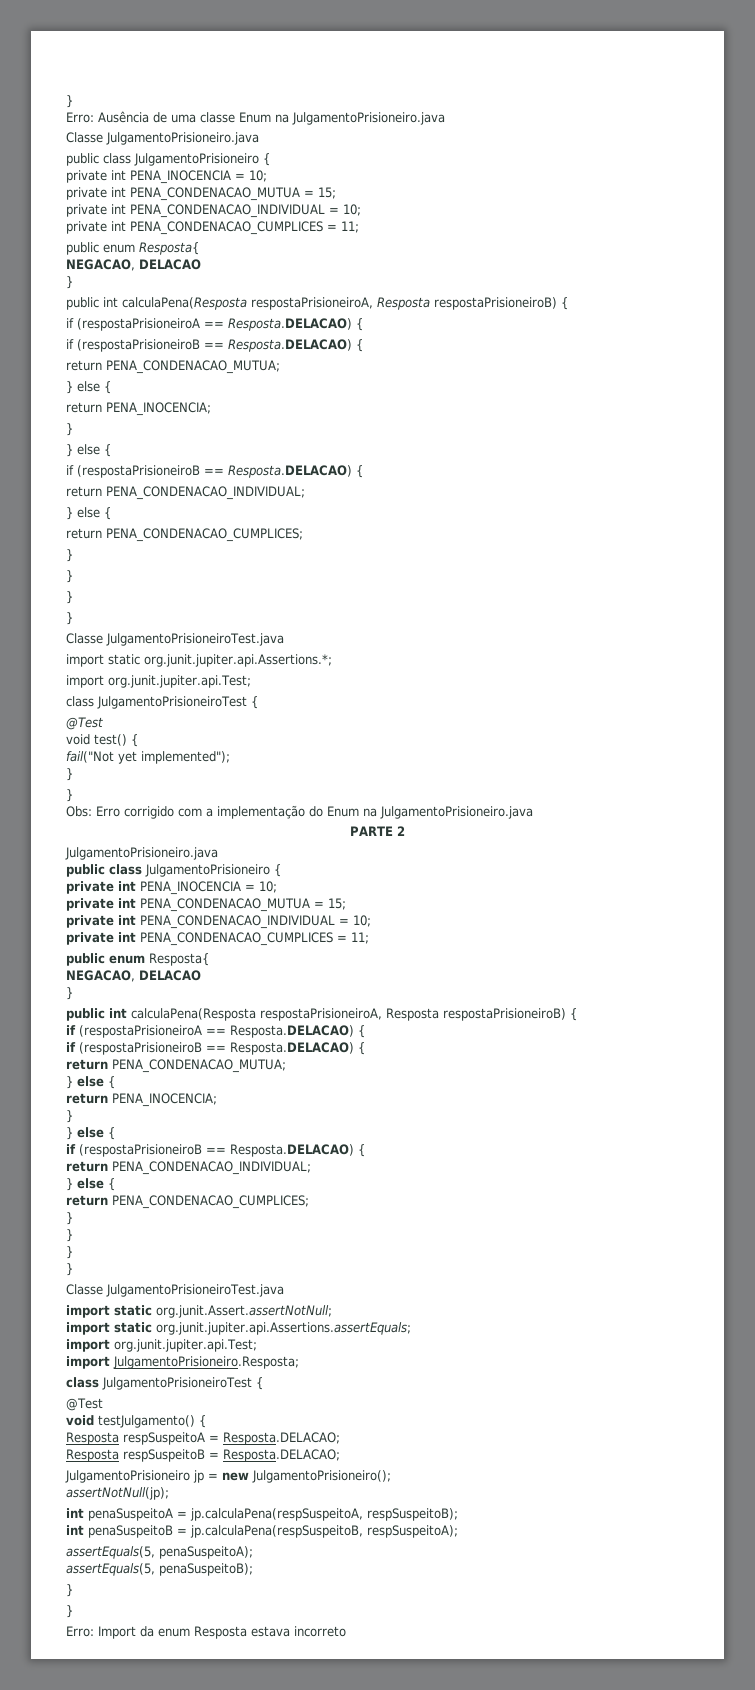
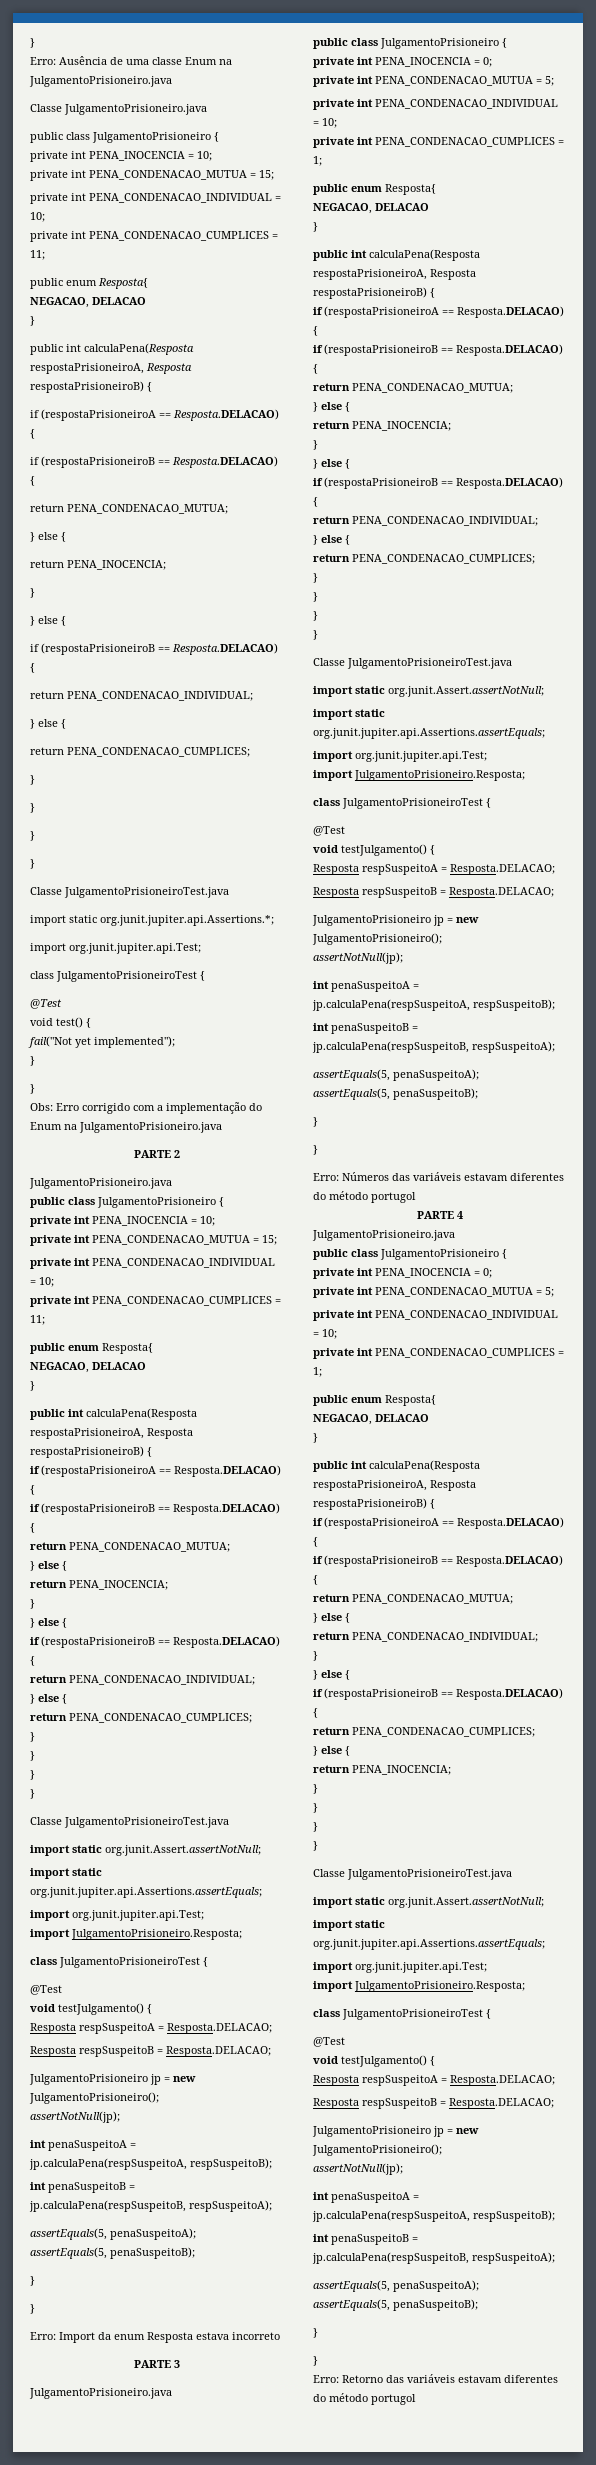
(346, 1631) none -> [133,2360,180,2368] [29,2388,172,2399] [313,38,507,49] [313,57,492,68] [313,76,554,87] [313,99,558,110] [313,118,337,128] [313,137,564,148] [313,156,322,166] [313,184,436,195] [313,203,429,214] [313,222,318,232] [313,249,480,261] [313,269,476,280] [313,287,435,299] [313,306,564,318] [313,326,318,336] [313,344,563,356] [313,364,318,374] [313,383,513,393] [313,402,350,412] [313,421,451,431] [313,440,318,450] [313,459,350,469] [313,477,563,489] [313,497,318,507] [313,516,538,526] [313,535,350,545] [313,554,535,564] [313,573,318,583] [313,592,318,602] [313,611,318,621] [313,630,318,640] [313,658,512,669] [313,686,544,697] [313,709,385,720] [313,728,545,739] [313,751,487,762] [313,770,525,781] [313,798,491,809] [313,826,345,836] [313,844,435,856] [313,864,555,875] [313,887,554,898] [312,915,479,926] [312,933,442,945] [313,952,403,964] [313,981,419,992] [312,999,555,1011] [313,1023,418,1034] [312,1041,555,1053] [313,1069,479,1081] [313,1088,478,1100] [313,1117,318,1127] [313,1145,318,1155] [313,1172,564,1181] [313,1191,416,1203] [416,1211,463,1219] [312,1230,455,1241] [313,1249,507,1260] [313,1268,492,1279] [313,1287,554,1298] [313,1310,558,1321] [313,1329,337,1339] [313,1348,564,1359] [313,1367,322,1377] [313,1395,436,1406] [313,1414,429,1425] [313,1433,318,1443] [313,1460,480,1472] [313,1480,476,1491] [313,1498,435,1510] [313,1517,564,1529] [313,1537,318,1547] [313,1555,563,1567] [313,1575,318,1585] [313,1594,513,1604] [313,1613,350,1623] [313,1632,538,1642] [313,1651,318,1661] [313,1670,350,1680] [313,1688,563,1700] [313,1708,318,1718] [313,1727,535,1737] [313,1746,350,1756] [313,1765,451,1775] [313,1784,318,1794] [313,1803,318,1813] [313,1822,318,1832] [313,1841,318,1851] [313,1869,512,1880] [313,1897,544,1908] [313,1920,385,1931] [313,1939,545,1950] [313,1962,487,1973] [313,1981,525,1992] [313,2009,491,2020] [313,2037,345,2047] [313,2055,435,2067] [313,2075,555,2086] [313,2098,554,2109] [312,2126,479,2137] [312,2144,442,2156] [313,2163,403,2175] [313,2192,419,2203] [312,2210,555,2222] [313,2234,418,2245] [312,2252,555,2264] [313,2280,479,2292] [313,2299,478,2311] [313,2328,318,2338] [313,2356,318,2366] [313,2374,558,2383] [313,2393,416,2405] // PARTE 3 // JulgamentoPrisioneiro.java // public class JulgamentoPrisioneiro { // private int PENA_INOCENCIA = 0; // private int PENA_CONDENACAO_MUTUA = 5; // private int PENA_CONDENACAO_INDIVIDUAL = 10; // private int PENA_CONDENACAO_CUMPLICES = 1; // public enum Resposta{ // NEGACAO, DELACAO // } // public int calculaPena(Resposta respostaPrisioneiroA, Resposta respostaPrisioneiroB) { // if (respostaPrisioneiroA == Resposta.DELACAO) { // if (respostaPrisioneiroB == Resposta.DELACAO) { // return PENA_CONDENACAO_MUTUA; // } else { // return PENA_INOCENCIA; // } // } else { // if (respostaPrisioneiroB == Resposta.DELACAO) { // return PENA_CONDENACAO_INDIVIDUAL; // } else { // return PENA_CONDENACAO_CUMPLICES; // } // } // } // } // Classe JulgamentoPrisioneiroTest.java // import static org.junit.Assert.assertNotNull; // import static org.junit.jupiter.api.Assertions.assertEquals; // import org.junit.jupiter.api.Test; // import JulgamentoPrisioneiro.Resposta; // class JulgamentoPrisioneiroTest { // @Test // void testJulgamento() { // Resposta respSuspeitoA = Resposta.DELACAO; // Resposta respSuspeitoB = Resposta.DELACAO; // JulgamentoPrisioneiro jp = new JulgamentoPrisioneiro(); // assertNotNull(jp); // int penaSuspeitoA = jp.calculaPena(respSuspeitoA, respSuspeitoB); // int penaSuspeitoB = jp.calculaPena(respSuspeitoB, respSuspeitoA); // assertEquals(5, penaSuspeitoA); // assertEquals(5, penaSuspeitoB); // } // } // Erro: Números das variáveis estavam diferentes do método portugol // PARTE 4 // JulgamentoPrisioneiro.java // public class JulgamentoPrisioneiro { // private int PENA_INOCENCIA = 0; // private int PENA_CONDENACAO_MUTUA = 5; // private int PENA_CONDENACAO_INDIVIDUAL = 10; // private int PENA_CONDENACAO_CUMPLICES = 1; // public enum Resposta{ // NEGACAO, DELACAO // } // public int calculaPena(Resposta respostaPrisioneiroA, Resposta respostaPrisioneiroB) { // if (respostaPrisioneiroA == Resposta.DELACAO) { // if (respostaPrisioneiroB == Resposta.DELACAO) { // return PENA_CONDENACAO_MUTUA; // } else { // return PENA_CONDENACAO_INDIVIDUAL; // } // } else { // if (respostaPrisioneiroB == Resposta.DELACAO) { // return PENA_CONDENACAO_CUMPLICES; // } else { // return PENA_INOCENCIA; // } // } // } // } // Classe JulgamentoPrisioneiroTest.java // import static org.junit.Assert.assertNotNull; // import static org.junit.jupiter.api.Assertions.assertEquals; // import org.junit.jupiter.api.Test; // import JulgamentoPrisioneiro.Resposta; // class JulgamentoPrisioneiroTest { // @Test // void testJulgamento() { // Resposta respSuspeitoA = Resposta.DELACAO; // Resposta respSuspeitoB = Resposta.DELACAO; // JulgamentoPrisioneiro jp = new JulgamentoPrisioneiro(); // assertNotNull(jp); // int penaSuspeitoA = jp.calculaPena(respSuspeitoA, respSuspeitoB); // int penaSuspeitoB = jp.calculaPena(respSuspeitoB, respSuspeitoA); // assertEquals(5, penaSuspeitoA); // assertEquals(5, penaSuspeitoB); // } // } // Erro: Retorno das variáveis estavam diferentes do método portugol

